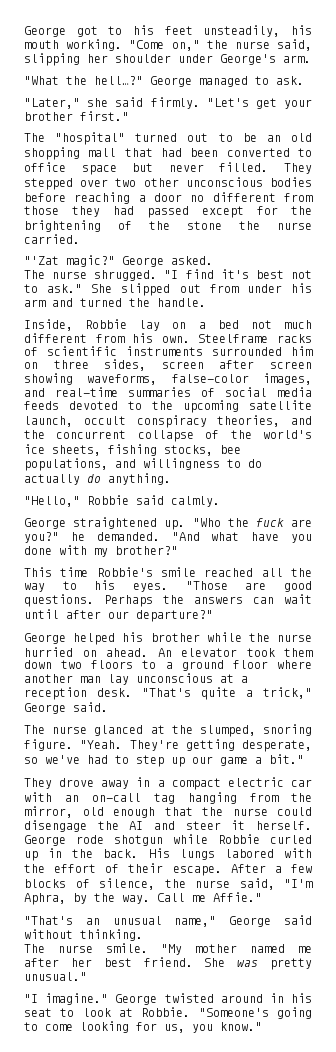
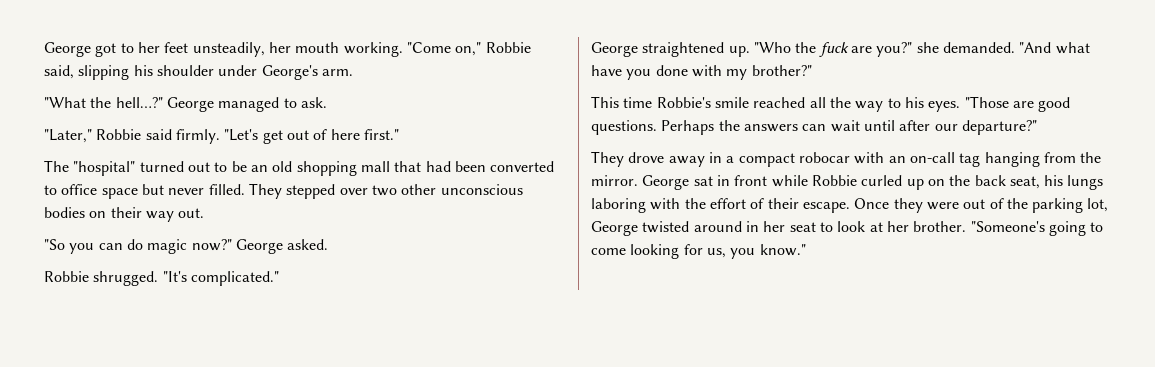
[133,25,154,35] his -> [137,42,160,53] her
[291,25,312,35] his -> [268,42,291,53] her
[206,40,270,49] the nurse -> [485,42,531,53] Robbie
[87,54,108,63] her -> [133,65,153,76] his
[87,98,109,107] she -> [96,129,142,140] Robbie
[284,99,312,109] [24,112,73,121] your brother -> [286,129,360,140] out of here
[24,192,313,204] [24,206,312,218] [24,220,312,232] [24,234,80,244] [24,255,213,267] [24,269,312,281] [24,283,312,296] [24,298,206,307] [24,319,312,331] [24,333,312,343] [24,346,313,356] [24,359,312,371] [24,373,312,385] [24,387,312,397] [24,400,312,413] [24,415,312,428] [24,430,312,442] [24,444,241,456] [24,458,262,471] [24,473,171,485] [24,495,220,507] before reaching a door no different from those they had passed except for the brightening of the stone the nurse carried. // "'Zat magic?" George asked. // The nurse shrugged. "I find it's best not to ask." She slipped out from under his arm and turned the handle. // Inside, Robbie lay on a bed not much different from his own. Steelframe racks of scientific instruments surrounded him on three sides, screen after screen showing waveforms, false-color images, and real-time summaries of social media feeds devoted to the upcoming satellite launch, occult conspiracy theories, and the concurrent collapse of the world's ice sheets, fishing stocks, bee populations, and willingness to do actually do anything. // "Hello," Robbie said calmly. -> [89,207,205,222] [44,239,329,254] [44,271,279,286] on their way out. // "So you can do magic now?" George asked. // Robbie shrugged. "It's complicated."
[70,532,85,541] he -> [916,42,939,53] she
[24,632,312,645] [24,647,313,657] [24,660,312,671] [24,673,248,685] [24,687,312,700] [24,702,108,714] [24,724,312,737] [24,739,312,752] [24,754,304,767] // George helped his brother while the nurse hurried on ahead. An elevator took them down two floors to a ground floor where another man lay unconscious at a reception desk. "That's quite a trick," George said. // The nurse glanced at the slumped, snoring figure. "Yeah. They're getting desperate, so we've had to step up our game a bit." -> (1037, 127) none
[227,777,312,787] electric car -> [798,152,850,163] robocar
[24,806,312,818] [24,820,312,832] [24,834,312,846] [24,848,274,861] mirror, old enough that the nurse could disengage the AI and steer it herself. George rode shotgun while Robbie curled up in the back. His lungs labored -> [591,175,1104,190] [591,198,646,213] mirror. George sat in front while Robbie curled up on the back seat, his lungs laboring
[230,864,312,873] [24,878,313,890] [24,892,262,905] [24,915,312,927] [24,929,143,941] [24,943,312,955] [24,957,312,970] [24,972,87,981] [24,993,109,1005] After a few blocks of silence, the nurse said, "I'm Aphra, by the way. Call me Affie." // "That's an unusual name," George said without thinking. // The nurse smile. "My mother named me after her best friend. She was pretty unusual." // "I imagine." -> [854,198,1109,213] Once they were out of the parking lot,
[291,993,312,1003] his -> [763,221,786,232] her
[141,1007,191,1017] Robbie. -> [886,221,967,232] her brother.

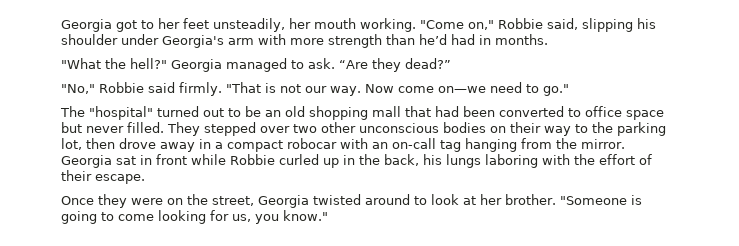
[44,42,91,57] George -> [61,19,112,32] Georgia
[261,65,353,80] George's arm. -> [162,34,548,48] Georgia's arm with more strength than he’d had in months.
[115,97,214,112] hell…?" George -> [130,58,222,72] hell?" Georgia
[44,129,399,144] // "Later," Robbie said firmly. "Let's get out of here first." -> [339,58,451,72] [61,82,569,96] “Are they dead?” // "No," Robbie said firmly. "That is not our way. Now come on—we need to go."
[178,208,205,218] [44,239,329,254] [44,271,279,286] [591,42,1090,57] [591,65,812,80] [591,96,1071,112] [591,120,1037,135] [591,151,624,167] out. // "So you can do magic now?" George asked. // Robbie shrugged. "It's complicated." // George straightened up. "Who the fuck are you?" she demanded. "And what have you done with my brother?" // This time Robbie's smile reached all the way to his eyes. "Those are good questions. Perhaps the answers can wait until after our departure?" // They -> [575,122,666,136] [61,138,115,150] to the parking lot, then
[642,175,690,190] George -> [61,155,112,168] Georgia
[927,175,1040,189] on the back seat, -> [343,154,419,166] in the back,
(850, 207) none -> (145, 179) //
[963,198,1109,213] [591,221,816,236] out of the parking lot, George twisted around in her seat -> [167,194,410,208] on the street, Georgia twisted around
[970,221,1045,232] "Someone's -> [559,195,642,205] "Someone is

